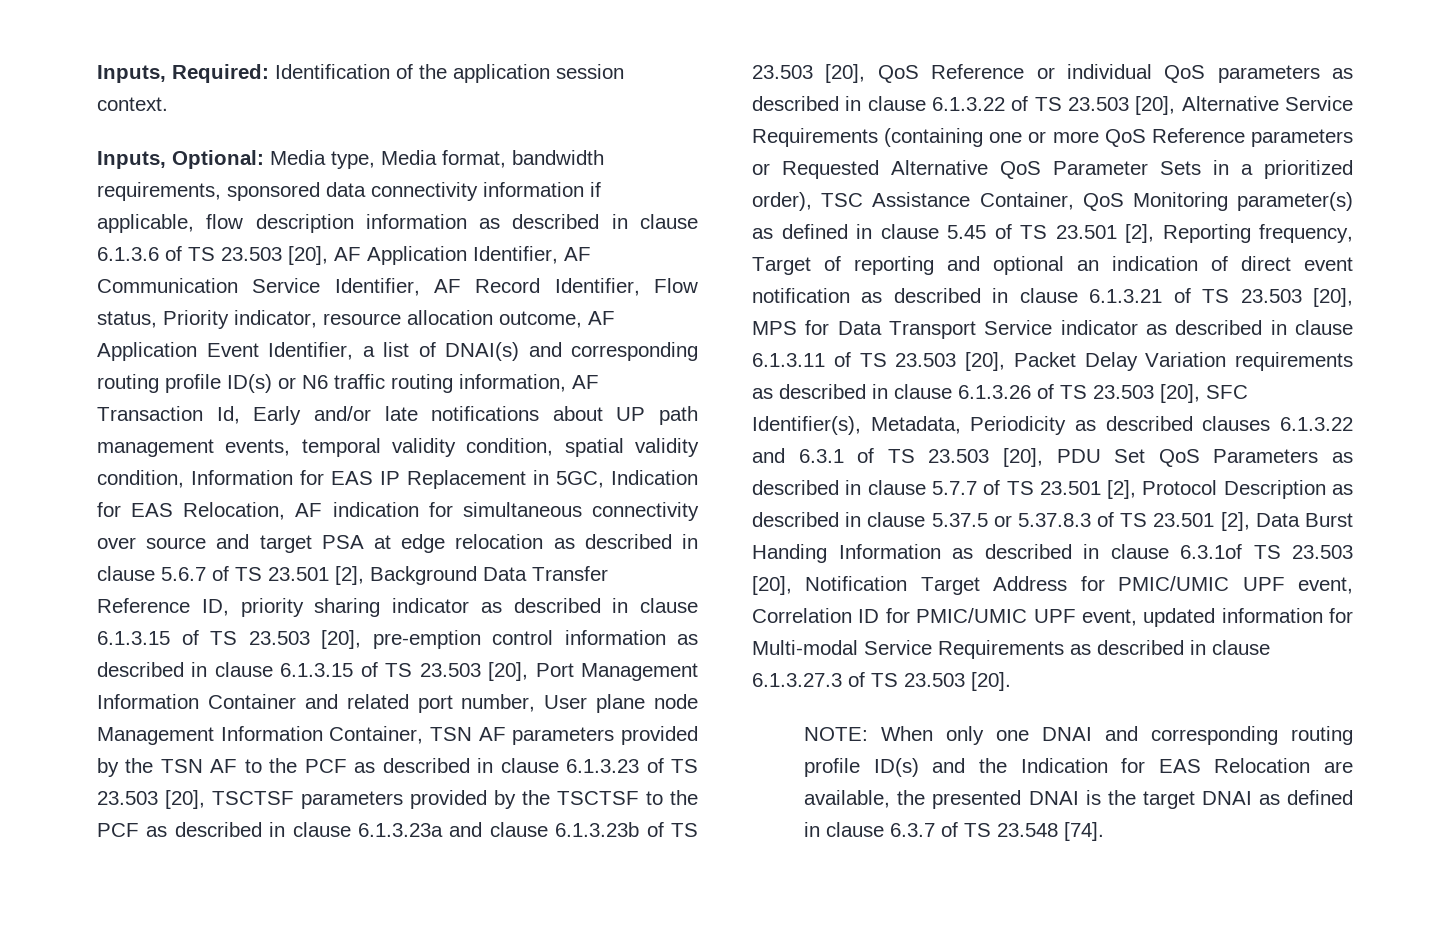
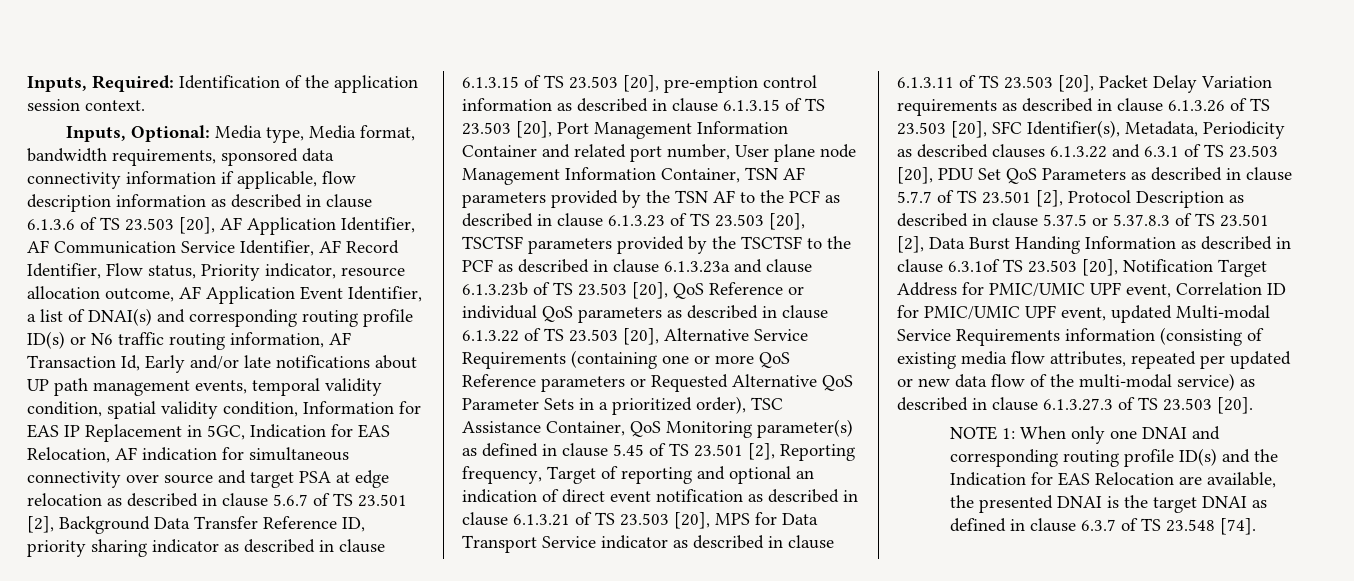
[1221,608,1353,623] information for -> (1172, 314) none
(1064, 649) none -> [1065,327,1264,346] [897,351,1291,369] [897,373,1235,391] information (consisting of existing media flow attributes, repeated per updated or new data flow of the multi-modal service)
[804,727,869,741] NOTE: -> [950,426,1016,440] NOTE 1:

